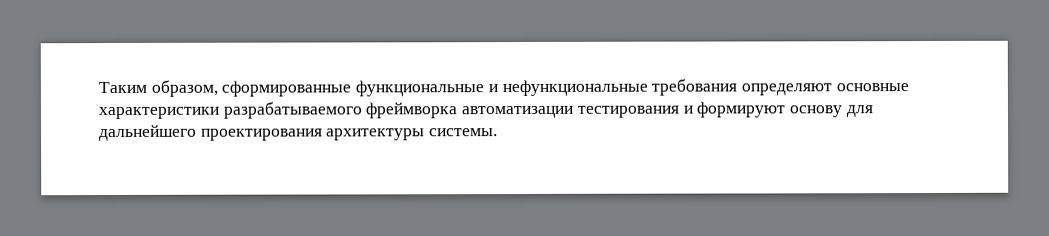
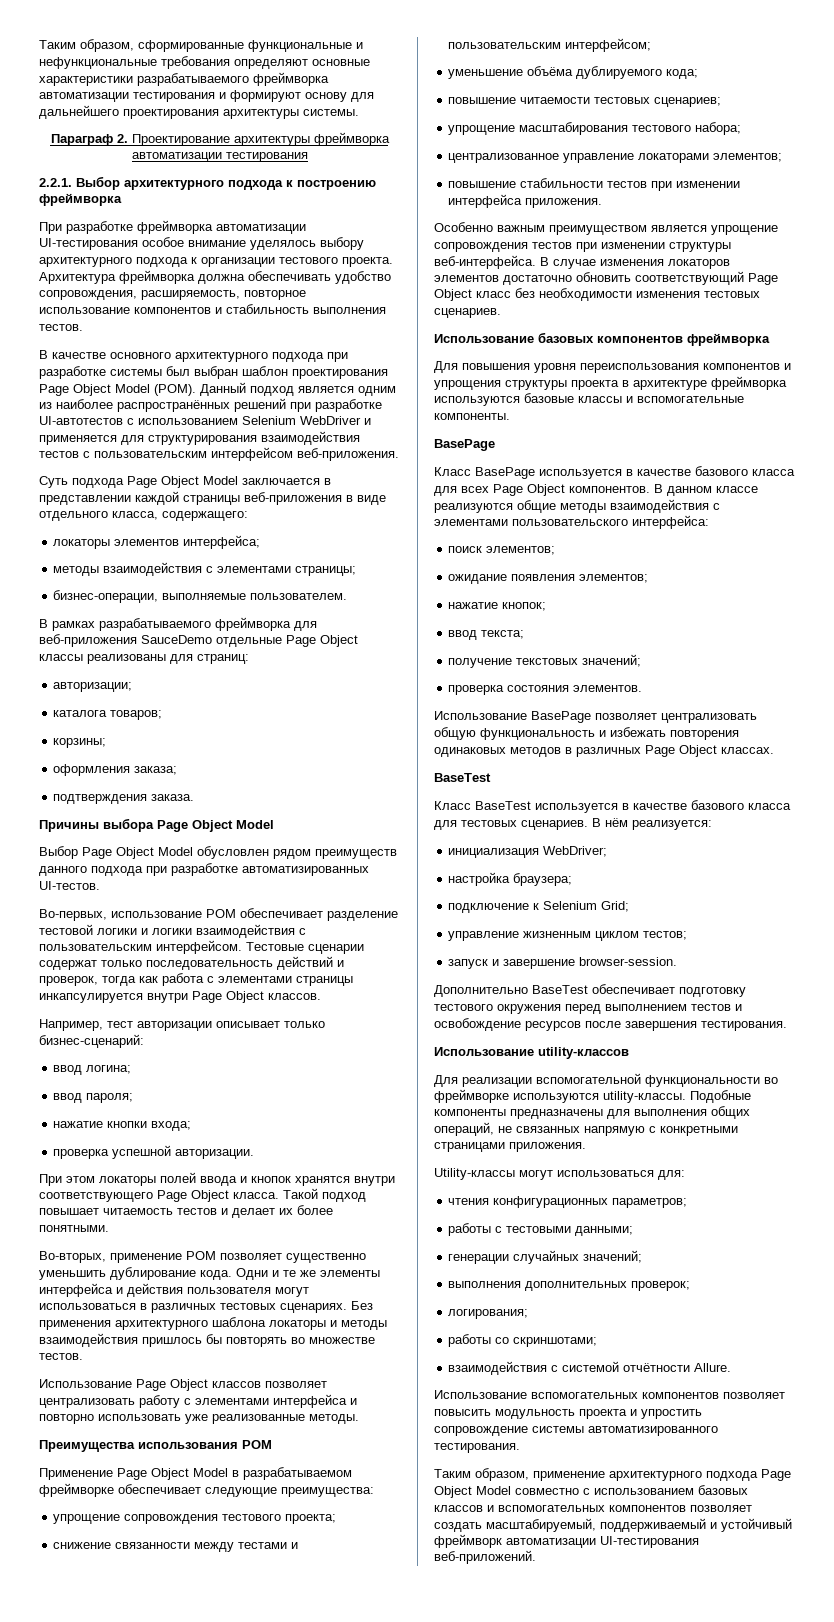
(499, 132) none -> [50,132,390,146] [131,152,308,162] [39,176,376,190] [39,193,122,206] [39,220,306,234] [39,237,364,250] [39,257,393,267] [39,270,391,284] [39,290,306,300] [39,304,386,314] [39,324,83,331] [39,350,348,362] [39,366,388,379] [39,382,396,396] [39,398,382,412] [39,416,371,425] [39,431,360,445] [39,447,399,461] [39,476,331,488] [39,491,386,505] [39,511,248,521] [53,535,261,549] [53,562,357,576] [53,590,348,603] [39,617,317,631] [39,634,358,647] [39,654,249,664] [53,682,133,692] [53,710,163,720] [53,738,107,748] [53,764,178,776] [53,794,195,804] [39,818,274,832] [39,846,397,859] [39,863,369,876] [39,881,100,890] [39,908,398,921] [39,924,306,938] [39,940,364,954] [39,956,344,970] [39,973,353,986] [39,991,321,1003] [39,1019,325,1031] [39,1034,144,1048] [53,1065,132,1075] [53,1093,134,1103] [53,1121,192,1131] [53,1145,255,1159] [39,1172,395,1186] [39,1188,366,1202] [39,1205,333,1218] [39,1225,109,1232] [39,1251,366,1263] [39,1267,380,1280] [39,1283,309,1297] [39,1301,373,1313] [39,1317,387,1330] [39,1333,375,1347] [39,1353,83,1360] [39,1379,327,1391] [39,1394,357,1408] [39,1414,359,1424] [39,1440,272,1452] [39,1467,352,1480] [39,1483,374,1497] [53,1514,337,1524] [53,1542,299,1552] [448,38,652,52] [448,66,699,79] [448,97,722,107] [448,122,742,135] [448,153,783,163] [448,178,741,191] [448,194,603,208] [434,222,778,235] [434,242,731,252] [434,255,730,269] [434,271,778,285] [434,288,760,301] [434,308,501,318] [434,332,770,346] [434,361,791,373] [434,376,787,390] [434,393,744,406] [434,413,510,420] [434,439,495,451] [434,466,795,479] [434,484,758,496] [434,499,720,513] [434,515,709,529] [448,546,556,555] [448,574,649,584] [448,602,547,611] [448,630,525,640] [448,654,642,668] [448,685,643,695] [434,711,757,723] [434,727,739,740] [434,745,774,757] [434,773,491,782] [434,800,791,813] [434,818,712,830] [448,846,608,858] [448,872,573,886] [448,901,630,913] [448,931,688,941] [448,957,678,969] [434,984,746,997] [434,1004,742,1014] [434,1018,787,1031] [434,1047,629,1059] [434,1073,778,1087] [434,1089,751,1103] [434,1106,750,1119] [434,1122,738,1136] [434,1142,586,1152] [434,1168,685,1180] [448,1196,688,1208] [448,1223,634,1236] [448,1250,643,1264] [448,1281,691,1291] [448,1309,529,1319] [448,1334,598,1347] [448,1361,732,1375] [434,1390,785,1399] [434,1409,702,1419] [434,1426,718,1436] [434,1443,520,1453] [434,1468,791,1481] [434,1485,748,1498] [434,1505,752,1512] [434,1518,792,1532] [434,1534,699,1548] [434,1550,536,1564] // Параграф 2. Проектирование архитектуры фреймворка автоматизации тестирования // 2.2.1. Выбор архитектурного подхода к построению фреймворка // При разработке фреймворка автоматизации UI-тестирования особое внимание уделялось выбору архитектурного подхода к организации тестового проекта. Архитектура фреймворка должна обеспечивать удобство сопровождения, расширяемость, повторное использование компонентов и стабильность выполнения тестов. // В качестве основного архитектурного подхода при разработке системы был выбран шаблон проектирования Page Object Model (POM). Данный подход является одним из наиболее распространённых решений при разработке UI-автотестов с использованием Selenium WebDriver и применяется для структурирования взаимодействия тестов с пользовательским интерфейсом веб-приложения. // Суть подхода Page Object Model заключается в представлении каждой страницы веб-приложения в виде отдельного класса, содержащего: // локаторы элементов интерфейса; // методы взаимодействия с элементами страницы; // бизнес-операции, выполняемые пользователем. // В рамках разрабатываемого фреймворка для веб-приложения SauceDemo отдельные Page Object классы реализованы для страниц: // авторизации; // каталога товаров; // корзины; // оформления заказа; // подтверждения заказа. // Причины выбора Page Object Model // Выбор Page Object Model обусловлен рядом преимуществ данного подхода при разработке автоматизированных UI-тестов. // Во-первых, использование POM обеспечивает разделение тестовой логики и логики взаимодействия с пользовательским интерфейсом. Тестовые сценарии содержат только последовательность действий и проверок, тогда как работа с элементами страницы инкапсулируется внутри Page Object классов. // Например, тест авторизации описывает только бизнес-сценарий: // ввод логина; // ввод пароля; // нажатие кнопки входа; // проверка успешной авторизации. // При этом локаторы полей ввода и кнопок хранятся внутри соответствующего Page Object класса. Такой подход повышает читаемость тестов и делает их более понятными. // Во-вторых, применение POM позволяет существенно уменьшить дублирование кода. Одни и те же элементы интерфейса и действия пользователя могут использоваться в различных тестовых сценариях. Без применения архитектурного шаблона локаторы и методы взаимодействия пришлось бы повторять во множестве тестов. // Использование Page Object классов позволяет централизовать работу с элементами интерфейса и повторно использовать уже реализованные методы. // Преимущества использования POM // Применение Page Object Model в разрабатываемом фреймворке обеспечивает следующие преимущества: // упрощение сопровождения тестового проекта; // снижение связанности между тестами и пользовательским интерфейсом; // уменьшение объёма дублируемого кода; // повышение читаемости тестовых сценариев; // упрощение масштабирования тестового набора; // централизованное управление локаторами элементов; // повышение стабильности тестов при изменении интерфейса приложения. // Особенно важным преимуществом является упрощение сопровождения тестов при изменении структуры веб-интерфейса. В случае изменения локаторов элементов достаточно обновить соответствующий Page Object класс без необходимости изменения тестовых сценариев. // Использование базовых компонентов фреймворка // Для повышения уровня переиспользования компонентов и упрощения структуры проекта в архитектуре фреймворка используются базовые классы и вспомогательные компоненты. // BasePage // Класс BasePage используется в качестве базового класса для всех Page Object компонентов. В данном классе реализуются общие методы взаимодействия с элементами пользовательского интерфейса: // поиск элементов; // ожидание появления элементов; // нажатие кнопок; // ввод текста; // получение текстовых значений; // проверка состояния элементов. // Использование BasePage позволяет централизовать общую функциональность и избежать повторения одинаковых методов в различных Page Object классах. // BaseTest // Класс BaseTest используется в качестве базового класса для тестовых сценариев. В нём реализуется: // инициализация WebDriver; // настройка браузера; // подключение к Selenium Grid; // управление жизненным циклом тестов; // запуск и завершение browser-session. // Дополнительно BaseTest обеспечивает подготовку тестового окружения перед выполнением тестов и освобождение ресурсов после завершения тестирования. // Использование utility-классов // Для реализации вспомогательной функциональности во фреймворке используются utility-классы. Подобные компоненты предназначены для выполнения общих операций, не связанных напрямую с конкретными страницами приложения. // Utility-классы могут использоваться для: // чтения конфигурационных параметров; // работы с тестовыми данными; // генерации случайных значений; // выполнения дополнительных проверок; // логирования; // работы со скриншотами; // взаимодействия с системой отчётности Allure. // Использование вспомогательных компонентов позволяет повысить модульность проекта и упростить сопровождение системы автоматизированного тестирования. // Таким образом, применение архитектурного подхода Page Object Model совместно с использованием базовых классов и вспомогательных компонентов позволяет создать масштабируемый, поддерживаемый и устойчивый фреймворк автоматизации UI-тестирования веб-приложений.

